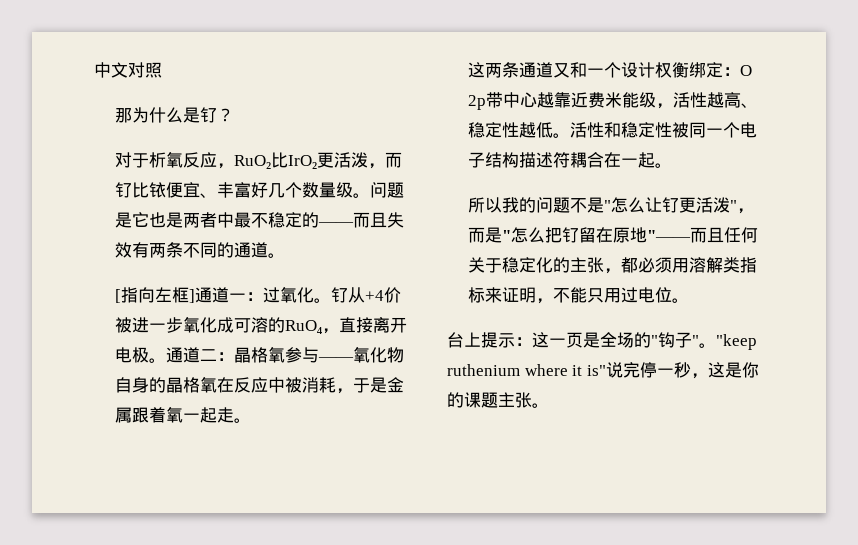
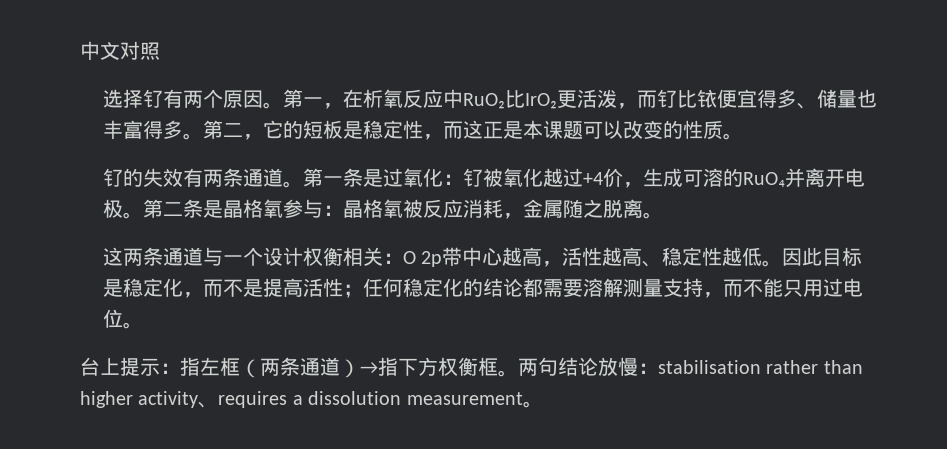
[115,107,235,123] [115,152,150,168] 那为什么是钌？ // 对于 -> [102,89,363,109] 选择钌有两个原因。第一，在
[217,163,235,169] ， -> [442,89,463,108] 中
[200,182,405,198] [115,212,388,228] 、丰富好几个数量级。问题是它也是两者中最不稳定的——而且 -> [756,89,877,109] [102,120,743,140] [102,168,143,187] 得多、储量也丰富得多。第二，它的短板是稳定性，而这正是本课题可以改变的性质。 // 钌的
[183,242,235,258] 不同的 -> (243, 177) none
[115,287,402,303] [115,317,218,333] // [指向左框]通道一：过氧化。钌从+4价被进一步氧化 -> [302,168,663,188] 第一条是过氧化：钌被氧化越过+4价，生
[322,317,374,334] ，直接 -> [784,168,805,188] 并
[166,347,235,363] 通道二： -> [142,199,223,218] 第二条是
[318,347,405,363] [115,377,405,394] [115,407,235,423] ——氧化物自身的晶格氧在反应中被消耗，于是金属跟着氧一起走 -> [322,199,643,219] ：晶格氧被反应消耗，金属随之脱离
[553,62,588,78] 又和 -> [202,247,223,266] 与
[689,62,724,78] 绑定 -> [342,247,383,266] 相关
[554,92,657,108] 靠近费米能级 -> [522,247,543,266] 高
[570,122,758,138] [468,152,673,168] [468,197,755,214] [468,227,759,243] [468,257,758,274] [468,287,554,304] 活性和稳定性被同一个电子结构描述符耦合在一起。 // 所以我的问题不是"怎么让钌更活泼"，而是"怎么把钌留在原地"——而且任何关于稳定化的主张，都必须用溶解类指标来证明， -> [782,247,863,266] [102,278,743,298] 因此目标是稳定化，而不是提高活性；任何稳定化的结论都需要溶解测量支持，而
[532,332,757,350] [447,362,759,379] [447,392,532,408] 这一页是全场的"钩子"。"keep ruthenium where it is"说完停一秒，这是你的课题主张 -> [180,357,863,378] [80,391,523,408] 指左框（两条通道）→指下方权衡框。两句结论放慢：stabilisation rather than higher activity、requires a dissolution measurement

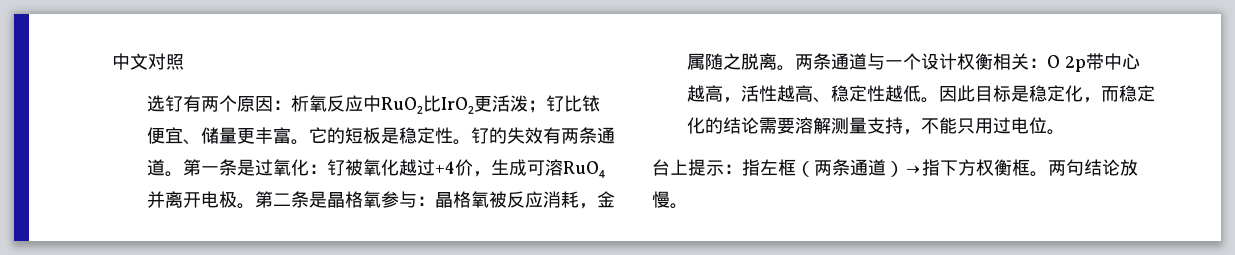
[122,89,143,108] 择 -> (165, 103) none
[262,89,363,109] 。第一，在 -> [272,100,291,110] ：
[616,90,657,109] ，而 -> [527,100,546,113] ；
[756,89,877,109] [102,120,743,140] 得多、储量也丰富得多。第二，它的短板是稳定性，而这正是本课题可以改变的性质。 // -> [182,127,471,145] 、储量更丰富。它的短板是稳定性。
[722,168,743,187] 的 -> (563, 167) none
[102,247,123,266] // 这 -> (795, 68) none
[222,278,403,298] 不是提高活性；任何 -> (1119, 94) none
[522,278,543,297] 都 -> (759, 125) none
[722,279,743,297] 而 -> (921, 132) none
[638,360,863,374] [80,391,523,408] ：stabilisation rather than higher activity、requires a dissolution measurement -> (670, 199) none

